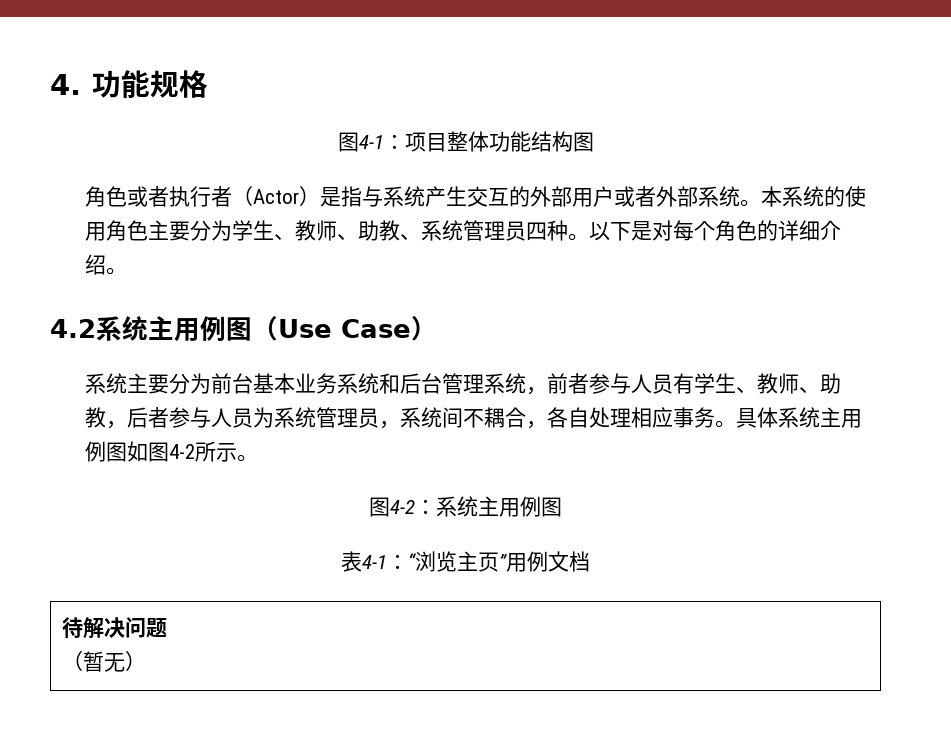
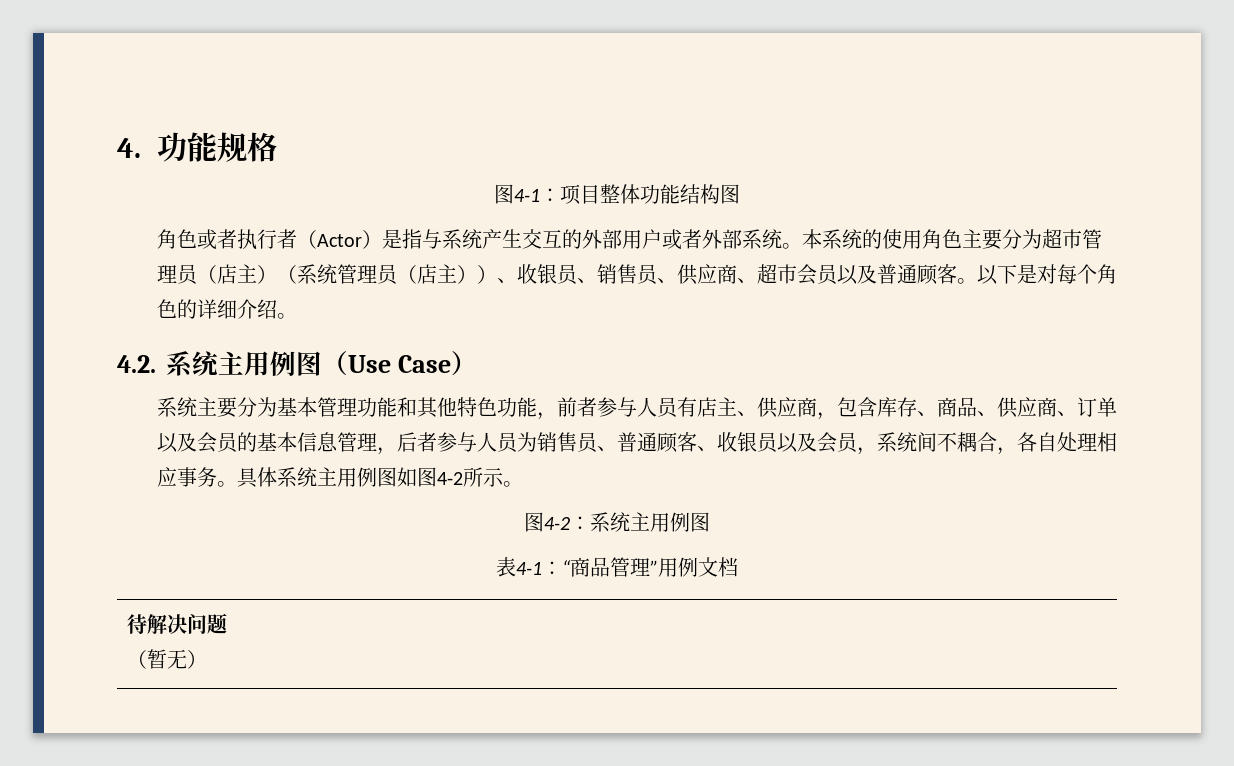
[232,220,569,241] 学生、教师、助教、系统管理员四种 -> [1041,229,1102,249] [156,264,957,285] 超市管理员（店主）（系统管理员（店主））、收银员、销售员、供应商、超市会员以及普通顾客
[50,319,96,338] 4.2 -> [117,355,156,373] 4.2.
[211,373,842,395] [85,407,359,429] 前台基本业务系统和后台管理系统，前者参与人员有学生、教师、助教，后者参与人员为系统管理 -> [276,397,1117,420] [156,432,837,455] 基本管理功能和其他特色功能，前者参与人员有店主、供应商，包含库存、商品、供应商、订单以及会员的基本信息管理，后者参与人员为销售员、普通顾客、收银员以及会
[415,551,499,572] 浏览主页 -> [570,557,650,577] 商品管理

